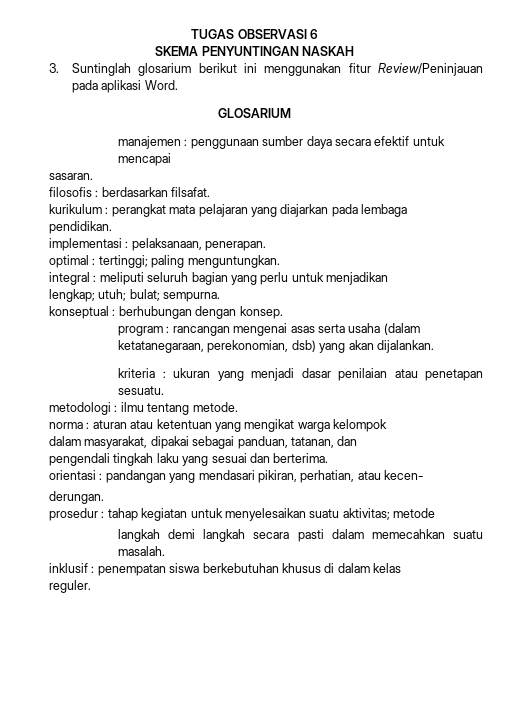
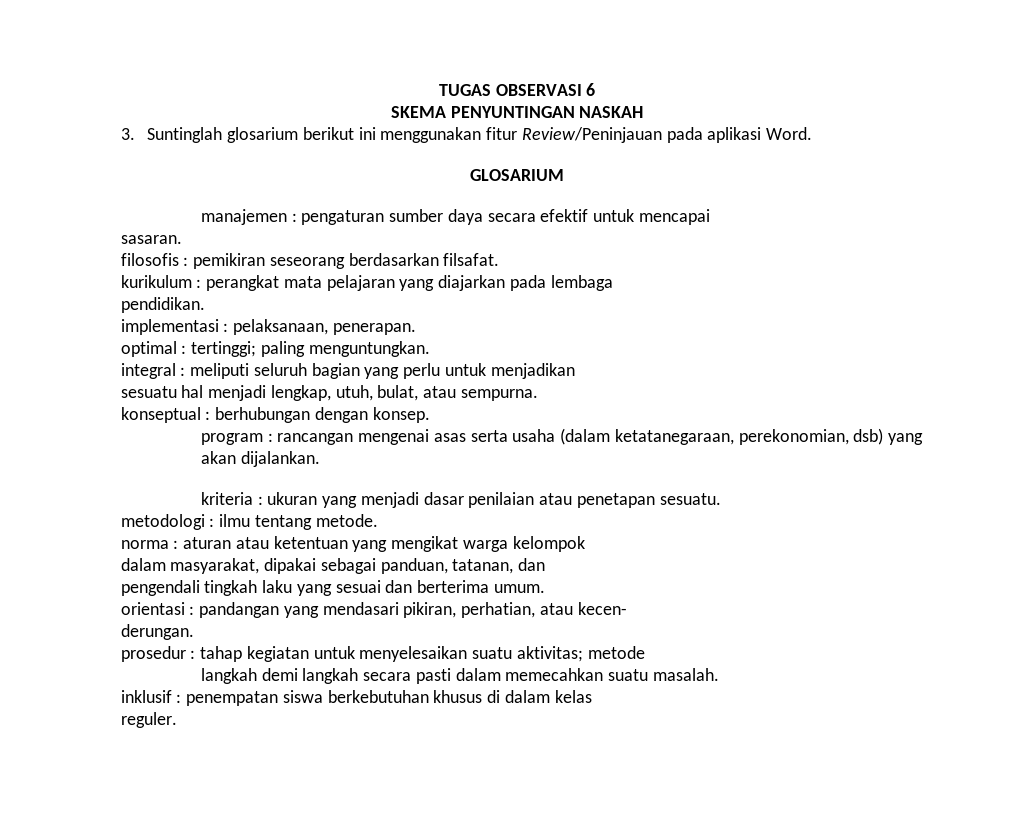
[190,139,259,149] penggunaan -> [301,210,385,225] pengaturan
(99, 193) none -> [193,253,345,269] pemikiran seseorang
[49,289,160,302] lengkap; utuh; bulat; -> [120,385,457,401] sesuatu hal menjadi lengkap, utuh, bulat, atau
[273,453,329,463] berterima. -> [417,580,545,593] berterima umum.

